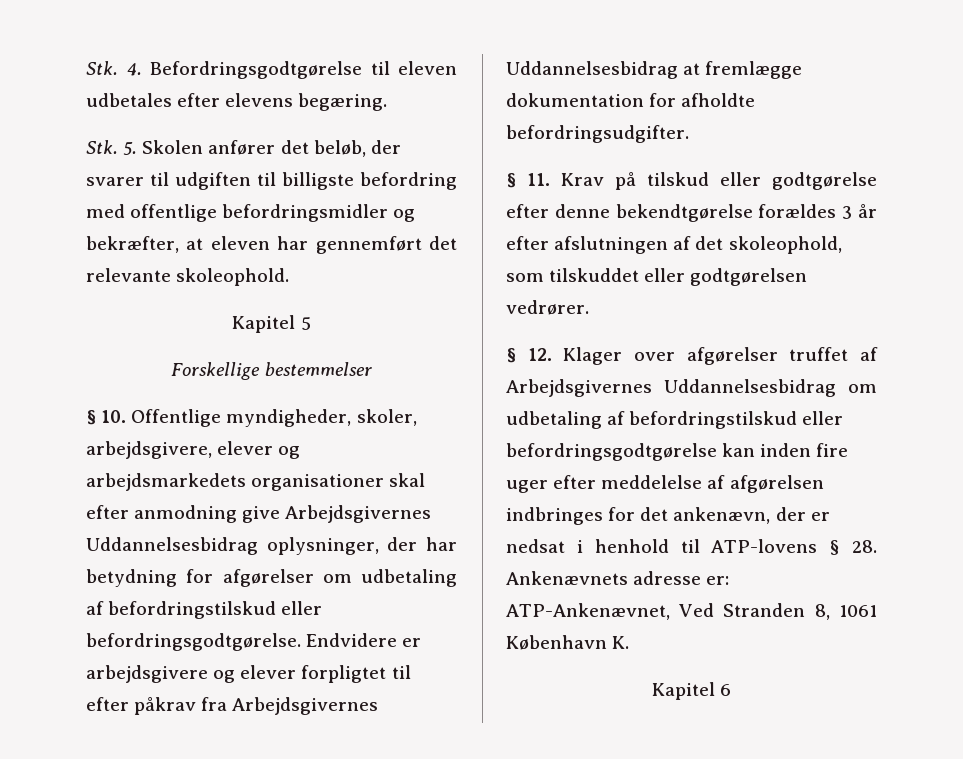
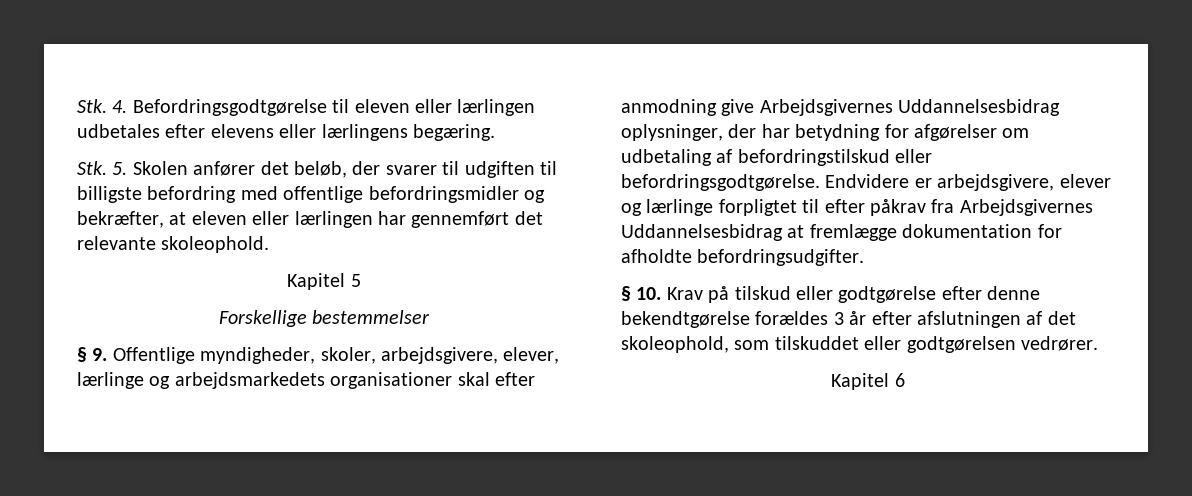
(457, 68) none -> [415,99,536,116] eller lærlingen
(294, 100) none -> [279,124,408,141] eller lærlingens
(270, 243) none -> [252,211,373,228] eller lærlingen
[101,410,127,423] 10. -> [92,348,108,361] 9.
[217,441,274,455] elever -> [503,347,560,364] [77,372,144,389] elever, lærlinge
[86,665,297,683] arbejdsgivere og elever -> [937,174,1111,191] [621,199,714,216] arbejdsgivere, elever og lærlinge
[527,173,550,186] 11. -> [636,287,662,300] 10.
[506,347,878,365] [506,379,877,397] [506,411,844,429] [506,443,849,461] [506,475,824,493] [506,507,830,525] [506,539,877,555] [506,571,730,585] [506,603,877,620] [506,635,630,650] // § 12. Klager over afgørelser truffet af Arbejdsgivernes Uddannelsesbidrag om udbetaling af befordringstilskud eller befordringsgodtgørelse kan inden fire uger efter meddelelse af afgørelsen indbringes for det ankenævn, der er nedsat i henhold til ATP-lovens § 28. Ankenævnets adresse er: ATP-Ankenævnet, Ved Stranden 8, 1061 København K. -> (1098, 343) none

